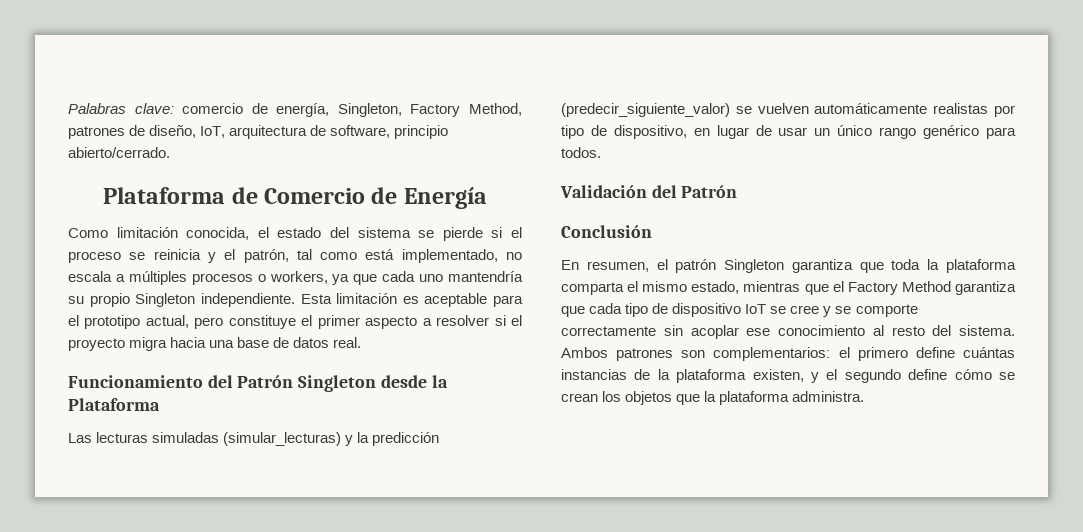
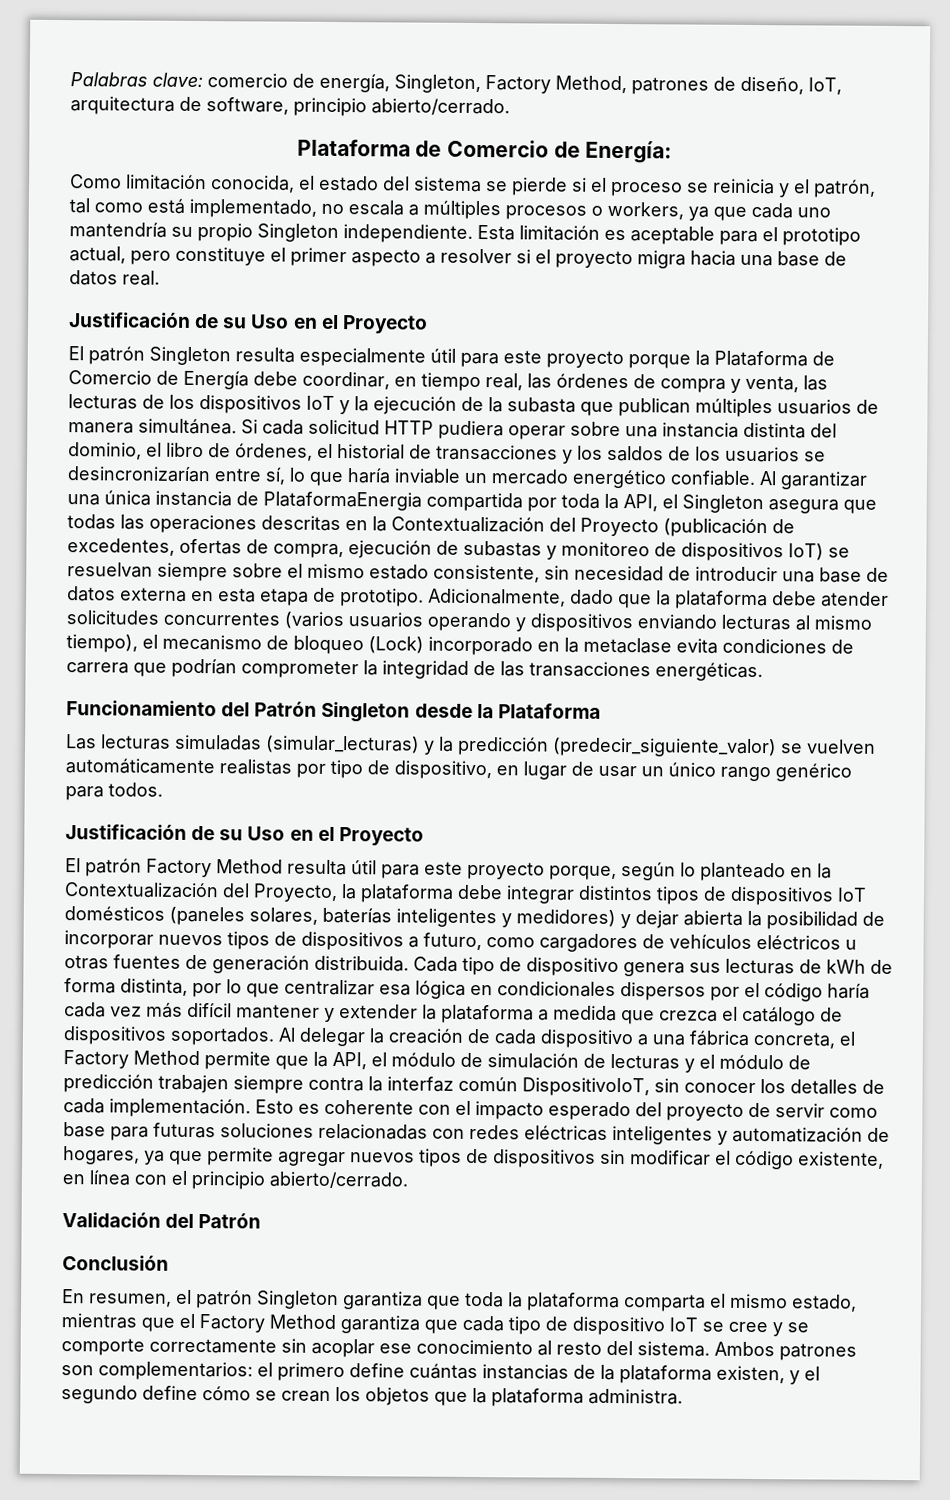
[403,187,487,209] Energía -> [585,140,673,164] Energía:
(362, 342) none -> [69,312,428,334] [68,346,835,369] [68,370,828,393] [68,394,879,418] [68,418,837,440] [68,442,826,464] [67,466,868,490] [67,490,877,514] [67,514,795,538] [67,538,850,562] [67,562,889,583] [67,586,889,610] [66,610,872,633] [66,634,854,656] [66,658,763,682] // Justificación de su Uso en el Proyecto // El patrón Singleton resulta especialmente útil para este proyecto porque la Plataforma de Comercio de Energía debe coordinar, en tiempo real, las órdenes de compra y venta, las lecturas de los dispositivos IoT y la ejecución de la subasta que publican múltiples usuarios de manera simultánea. Si cada solicitud HTTP pudiera operar sobre una instancia distinta del dominio, el libro de órdenes, el historial de transacciones y los saldos de los usuarios se desincronizarían entre sí, lo que haría inviable un mercado energético confiable. Al garantizar una única instancia de PlataformaEnergia compartida por toda la API, el Singleton asegura que todas las operaciones descritas en la Contextualización del Proyecto (publicación de excedentes, ofertas de compra, ejecución de subastas y monitoreo de dispositivos IoT) se resuelvan siempre sobre el mismo estado consistente, sin necesidad de introducir una base de datos externa en esta etapa de prototipo. Adicionalmente, dado que la plataforma debe atender solicitudes concurrentes (varios usuarios operando y dispositivos enviando lecturas al mismo tiempo), el mecanismo de bloqueo (Lock) incorporado en la metaclase evita condiciones de carrera que podrían comprometer la integridad de las transacciones energéticas.
(601, 152) none -> [65,824,424,846] [65,858,832,882] [64,882,867,906] [64,906,885,930] [64,930,857,953] [64,954,893,977] [64,978,870,1002] [64,1002,843,1026] [63,1026,855,1049] [63,1050,811,1073] [63,1074,885,1097] [63,1098,878,1121] [63,1122,890,1145] [63,1146,884,1170] [62,1170,408,1190] // Justificación de su Uso en el Proyecto // El patrón Factory Method resulta útil para este proyecto porque, según lo planteado en la Contextualización del Proyecto, la plataforma debe integrar distintos tipos de dispositivos IoT domésticos (paneles solares, baterías inteligentes y medidores) y dejar abierta la posibilidad de incorporar nuevos tipos de dispositivos a futuro, como cargadores de vehículos eléctricos u otras fuentes de generación distribuida. Cada tipo de dispositivo genera sus lecturas de kWh de forma distinta, por lo que centralizar esa lógica en condicionales dispersos por el código haría cada vez más difícil mantener y extender la plataforma a medida que crezca el catálogo de dispositivos soportados. Al delegar la creación de cada dispositivo a una fábrica concreta, el Factory Method permite que la API, el módulo de simulación de lecturas y el módulo de predicción trabajen siempre contra la interfaz común DispositivoIoT, sin conocer los detalles de cada implementación. Esto es coherente con el impacto esperado del proyecto de servir como base para futuras soluciones relacionadas con redes eléctricas inteligentes y automatización de hogares, ya que permite agregar nuevos tipos de dispositivos sin modificar el código existente, en línea con el principio abierto/cerrado.

